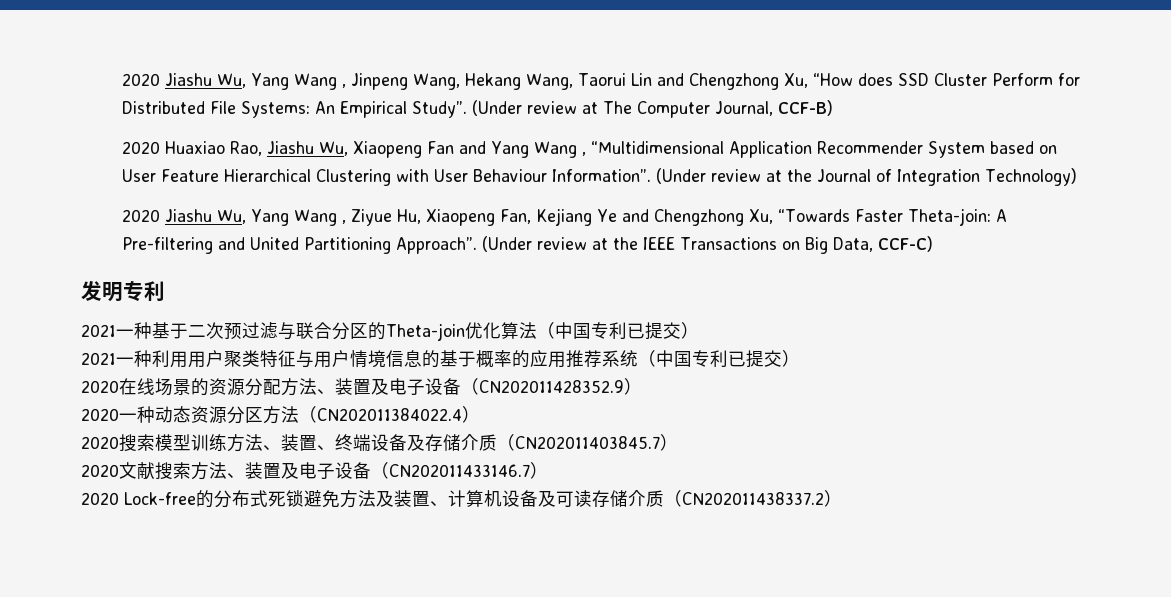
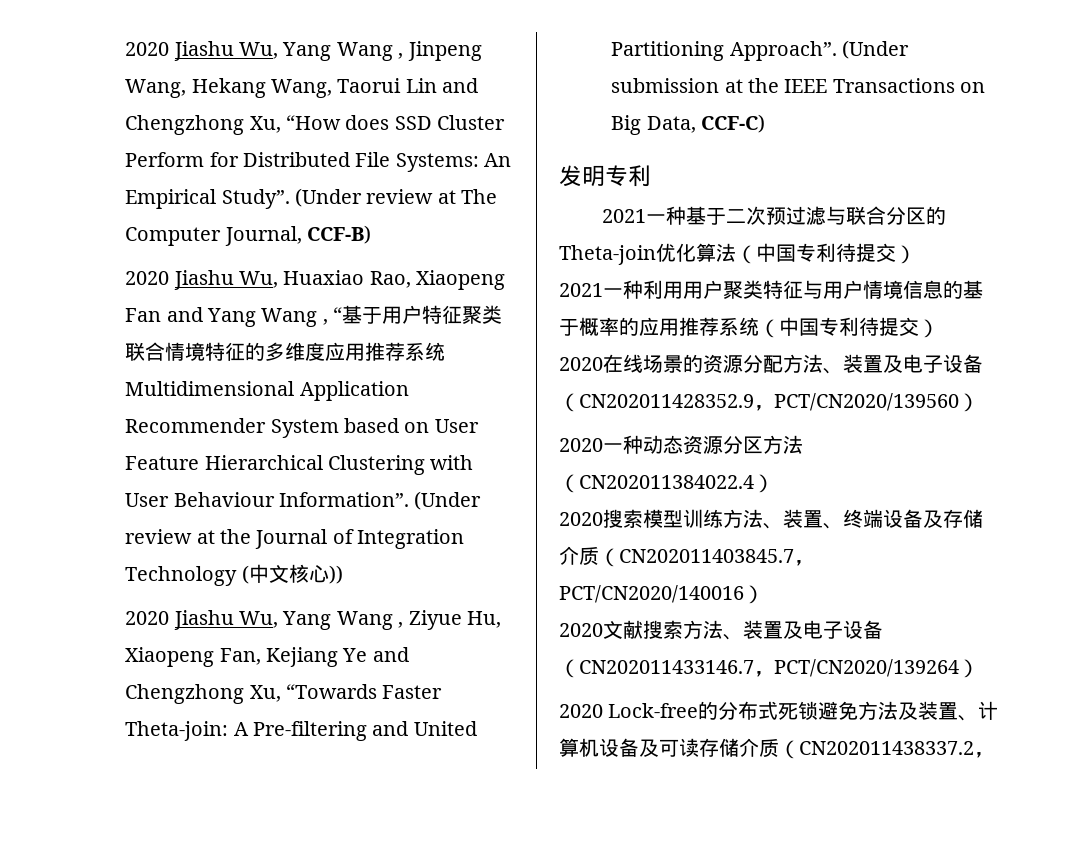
[164,141,348,156] Huaxiao Rao, Jiashu Wu, -> [173,270,411,290] Jiashu Wu, Huaxiao Rao,
[590,141,724,154] “Multidimensional -> [333,305,503,324] [125,342,446,361] [125,381,295,396] “基于用户特征聚类联合情境特征的多维度应用推荐系统Multidimensional
[984,168,1077,186] Technology) -> [125,564,343,586] Technology (中文核心))
[536,237,587,250] review -> [611,78,720,93] submission
[627,323,645,339] 已 -> [836,243,856,262] 待
[728,351,746,367] 已 -> [859,317,879,336] 待
(624, 386) none -> [754,393,959,411] ，PCT/CN2020/139560
(660, 442) none -> [794,560,814,566] [559,585,744,603] ，PCT/CN2020/140016
(530, 470) none -> [754,659,959,677] ，PCT/CN2020/139264
[824,490,842,507] ） -> [974,752,994,758] ，

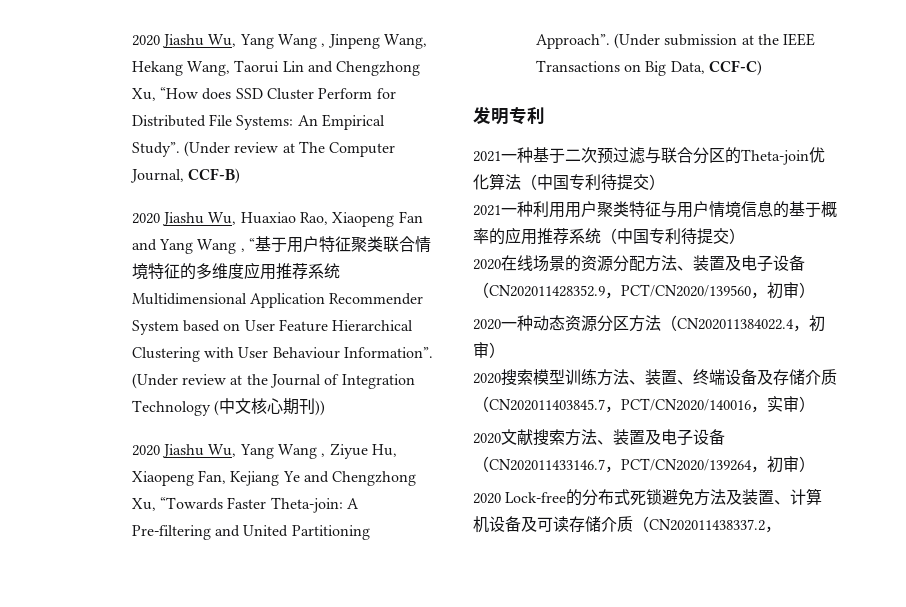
(329, 574) none -> [283,398,316,415] 期刊
(959, 402) none -> [751,282,799,299] ，初审
(754, 482) none -> [793,315,825,332] [473,342,489,358] ，初审
(744, 594) none -> [751,396,799,413] ，实审
(959, 668) none -> [751,456,799,473] ，初审

